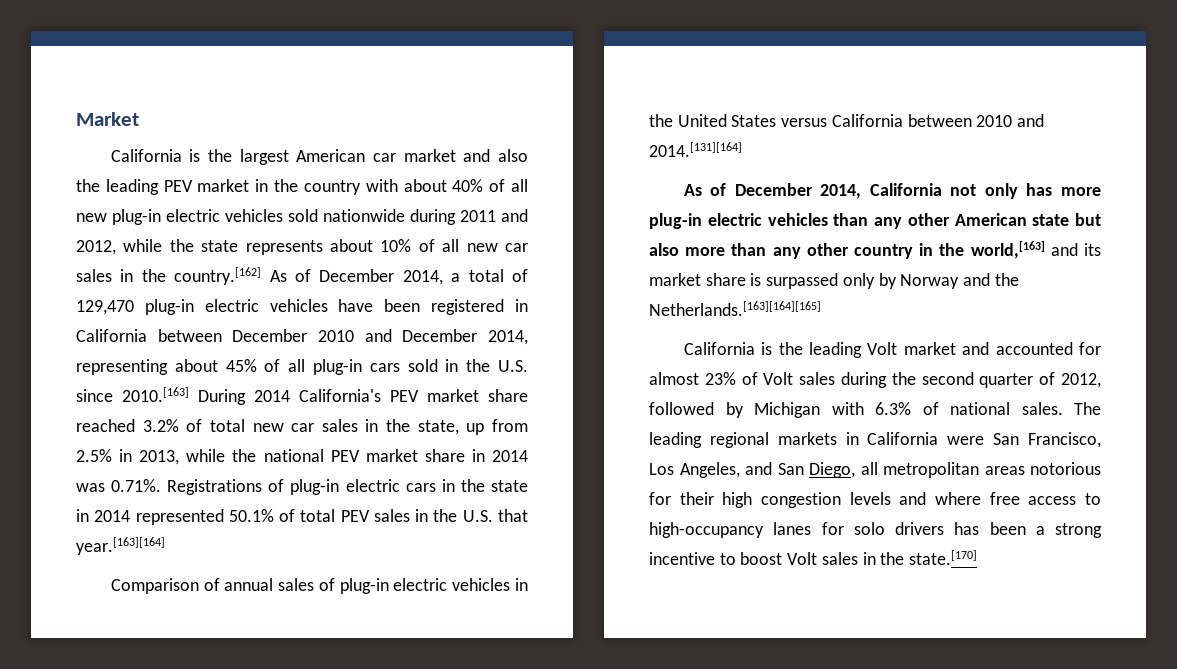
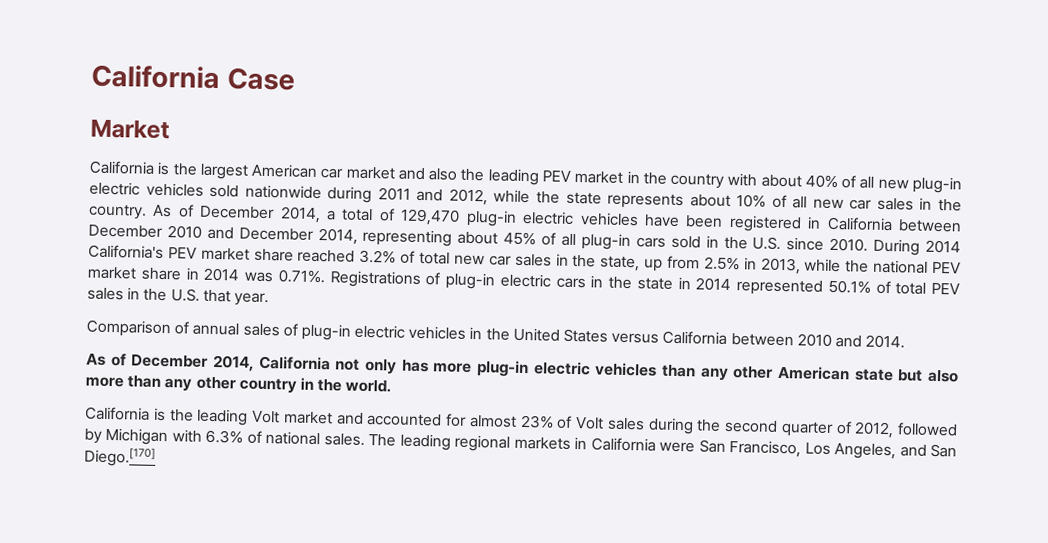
(76, 119) none -> [91,64,295,91] California Case //
[174,267,262,285] country.[162] -> [88,203,147,220] country.
[122,387,189,402] 2010.[163] -> [829,237,869,252] 2010.
[76,537,165,555] year.[163][164] -> [233,292,269,307] year.
[649,142,742,157] 2014.[131][164] -> [865,334,906,349] 2014.
[970,241,1101,259] [649,273,1019,289] [649,301,821,316] world,[163] and its market share is surpassed only by Norway and the Netherlands.[163][164][165] -> [345,379,392,393] world.
[809,462,1101,478] [649,492,1101,508] [649,522,1102,538] [649,550,978,565] Diego, all metropolitan areas notorious for their high congestion levels and where free access to high-occupancy lanes for solo drivers has been a strong incentive to boost Volt sales in the state.[170] -> [84,446,156,467] Diego.[170]

